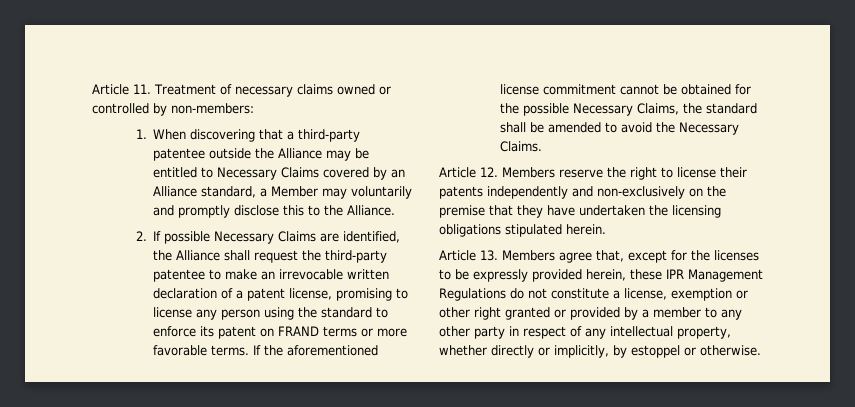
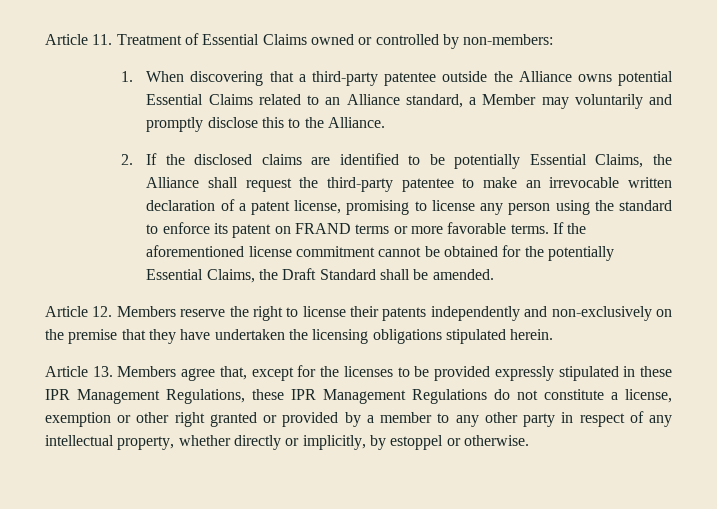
[234,84,333,97] necessary claims -> [202,34,307,45] Essential Claims
[326,148,370,161] [153,167,388,180] may be entitled to Necessary Claims covered by -> [577,71,673,86] [146,94,320,105] owns potential Essential Claims related to
[164,231,401,244] possible Necessary Claims are identified, -> [165,153,644,169] the disclosed claims are identified to be potentially Essential Claims,
[523,103,758,116] [500,122,740,135] [500,141,543,152] possible Necessary Claims, the standard shall be amended to avoid the Necessary Claims. -> [547,246,614,261] [146,268,494,283] potentially Essential Claims, the Draft Standard shall be amended.
[473,269,626,282] expressly provided herein, -> [434,366,673,381] [45,389,245,404] provided expressly stipulated in these IPR Management Regulations,

